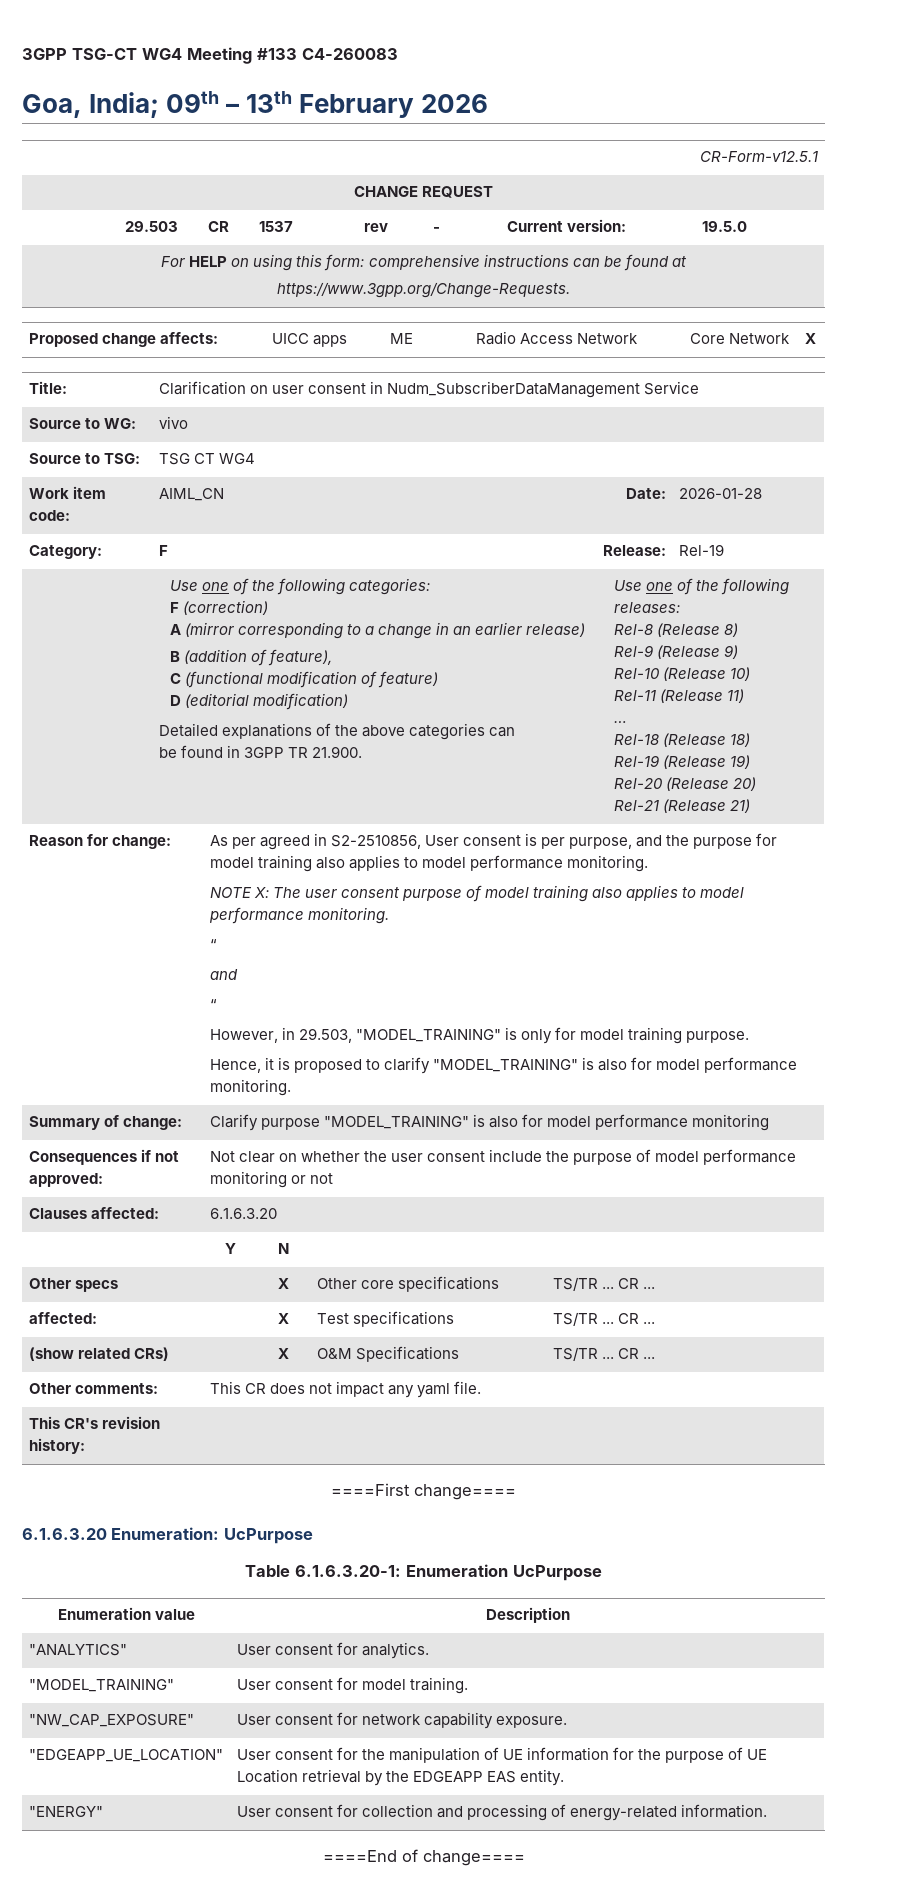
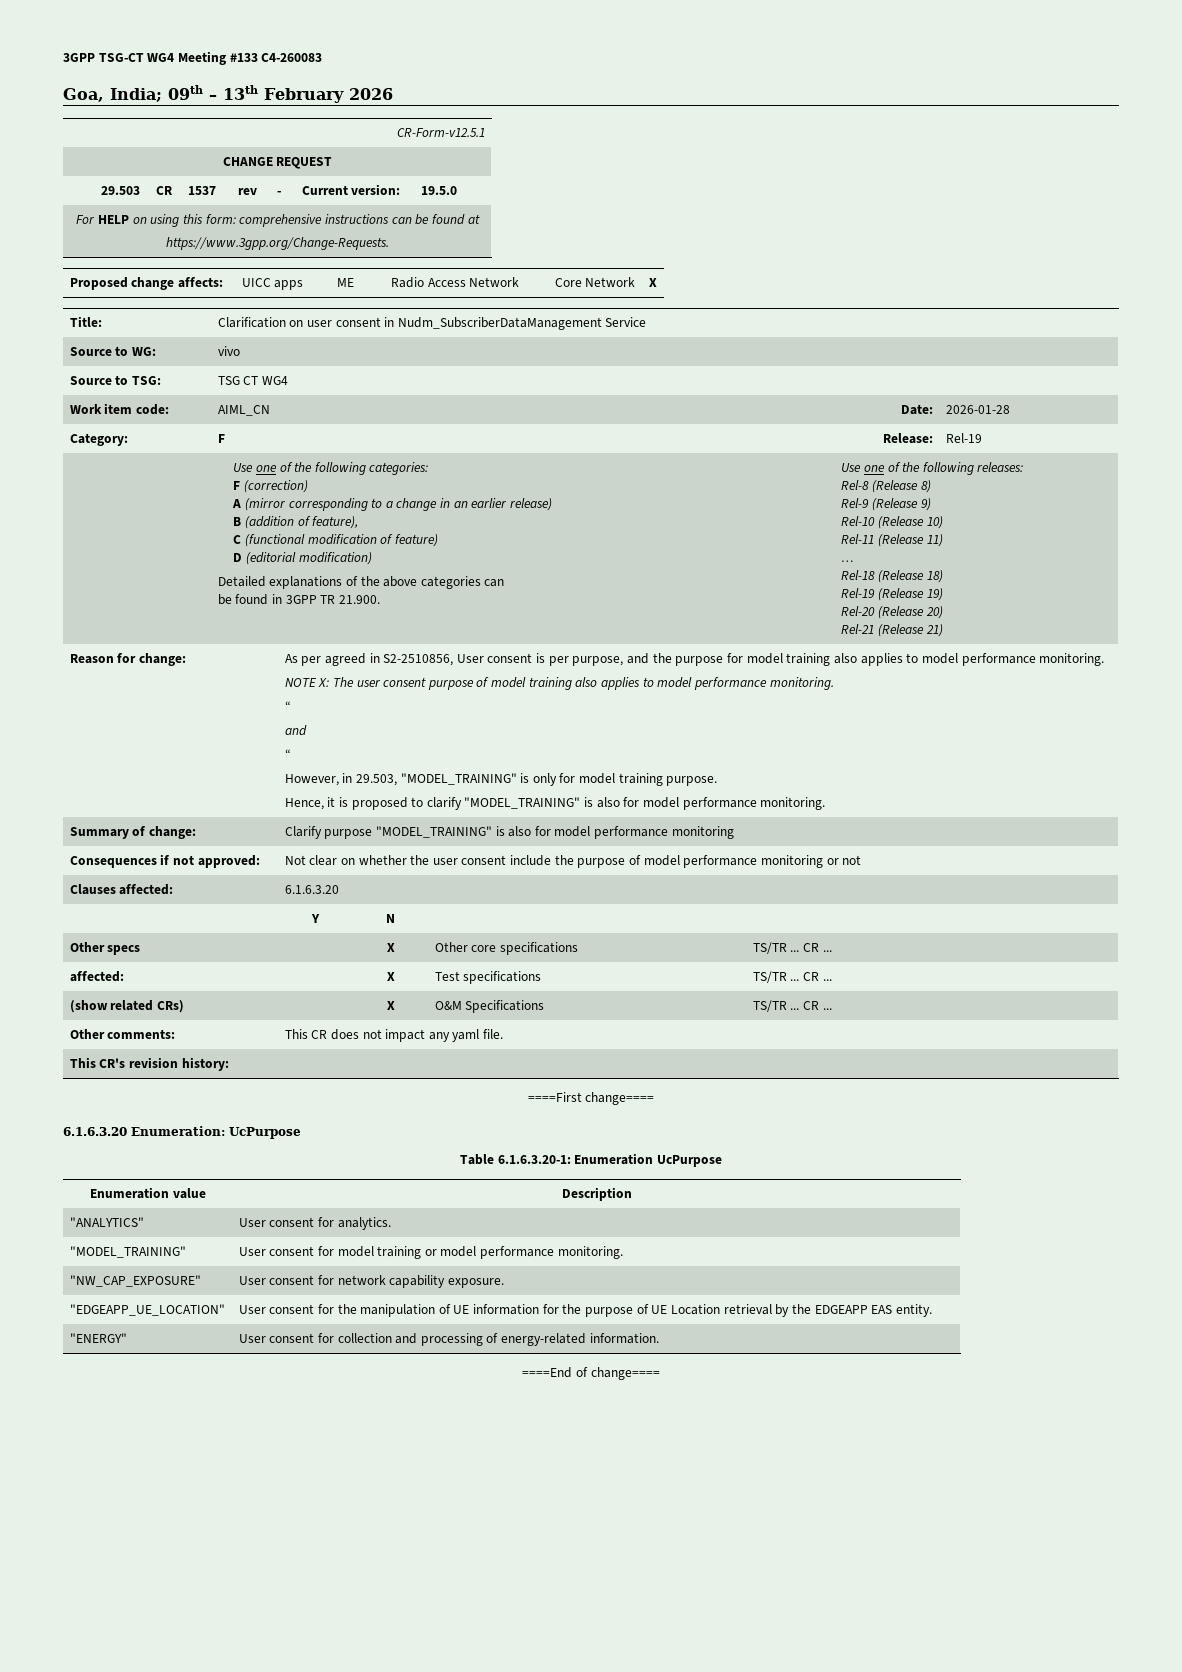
[409,1677,468,1694] training. -> [377,1246,623,1259] training or model performance monitoring.

